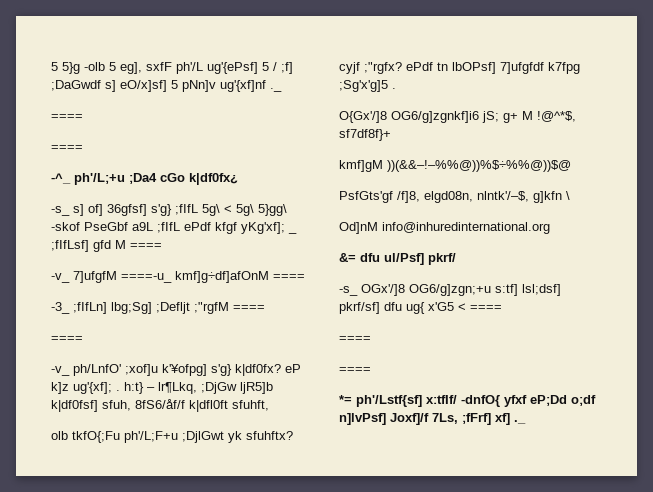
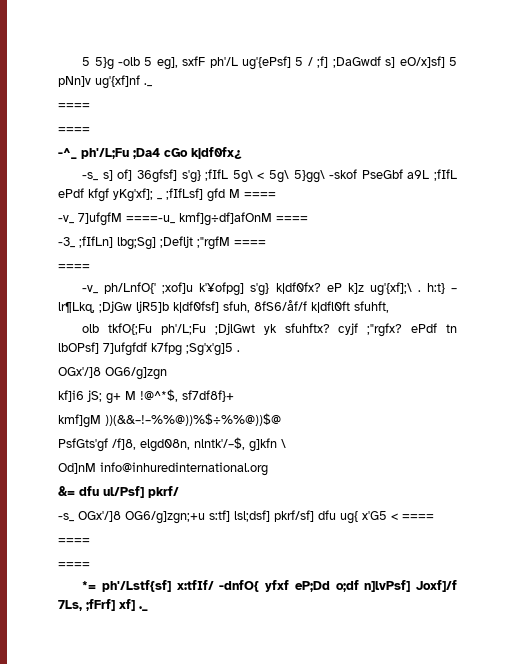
[74,173,125,185] ph'/L;+u -> [81,148,129,159] ph'/L;Fu
[73,364,121,376] ph/LnfO' -> [104,282,157,294] ph/LnfO{'
[73,382,112,394] ug'{xf]; -> [369,282,412,296] ug'{xf];\
[124,431,178,443] ph'/L;F+u -> [160,324,206,335] ph'/L;Fu
[339,111,479,123] O{Gx'/]8 OG6/g]zgnkf]i6 -> [58,367,167,380] [58,390,84,402] OGx'/]8 OG6/g]zgn // kf]i6

